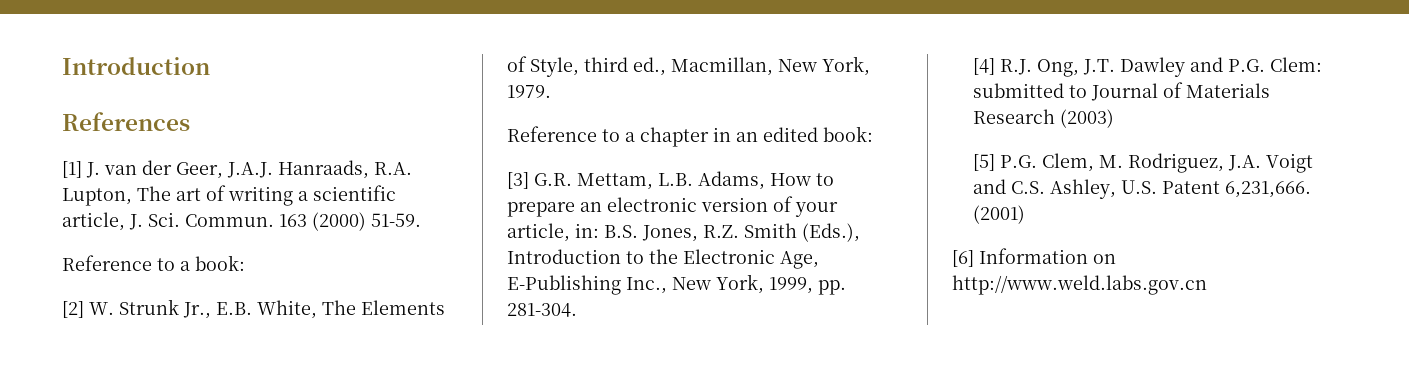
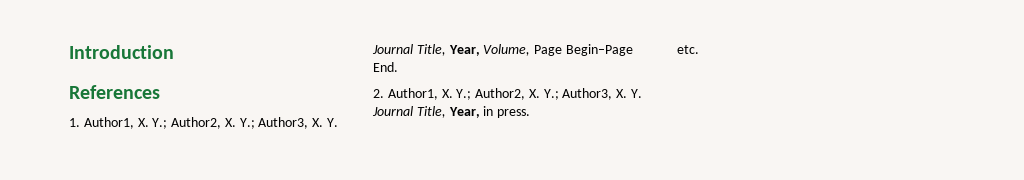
[62,160,412,179] [62,185,396,206] [62,212,421,231] [62,255,245,271] [62,299,445,319] [507,56,870,77] [507,85,551,98] [507,126,873,147] [507,171,834,190] [507,196,838,217] [507,223,860,242] [507,249,819,269] [507,274,846,295] [507,303,577,317] [972,57,1322,77] [972,82,1270,101] [972,109,1114,128] [972,153,1313,173] [972,179,1311,199] [972,205,1025,224] [952,248,1116,267] [952,275,1207,295] [1] J. van der Geer, J.A.J. Hanraads, R.A. Lupton, The art of writing a scientific article, J. Sci. Commun. 163 (2000) 51-59. // Reference to a book: // [2] W. Strunk Jr., E.B. White, The Elements of Style, third ed., Macmillan, New York, 1979. // Reference to a chapter in an edited book: // [3] G.R. Mettam, L.B. Adams, How to prepare an electronic version of your article, in: B.S. Jones, R.Z. Smith (Eds.), Introduction to the Electronic Age, E-Publishing Inc., New York, 1999, pp. 281-304. // [4] R.J. Ong, J.T. Dawley and P.G. Clem: submitted to Journal of Materials Research (2003) // [5] P.G. Clem, M. Rodriguez, J.A. Voigt and C.S. Ashley, U.S. Patent 6,231,666. (2001) // [6] Information on http://www.weld.labs.gov.cn -> [69,117,339,129] [372,44,633,56] [373,62,398,72] [373,88,643,100] [372,106,531,118] [677,45,699,54] 1. Author1, X. Y.; Author2, X. Y.; Author3, X. Y. Journal Title, Year, Volume, Page Begin–Page End. // 2. Author1, X. Y.; Author2, X. Y.; Author3, X. Y. Journal Title, Year, in press. // etc.

